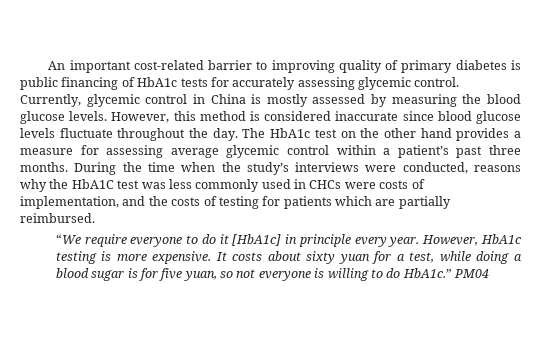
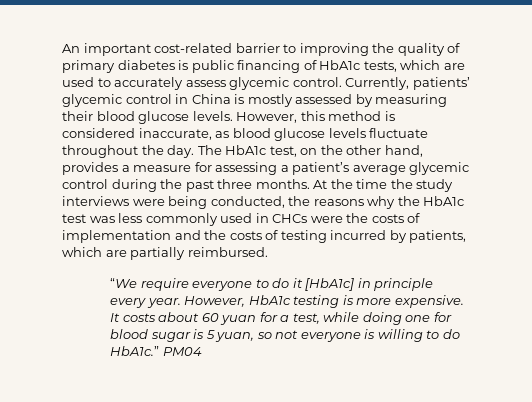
(335, 66) none -> [372,43,395,53] the
[180,77,355,90] tests for accurately assessing -> [363,60,465,72] [62,77,226,90] tests, which are used to accurately assess
(81, 100) none -> [412,77,470,90] patients’
[462,94,482,104] the -> [62,111,93,121] their
[335,111,434,121] inaccurate since -> [138,128,230,140] inaccurate, as
[314,129,337,138] test -> [269,146,297,157] test,
[420,128,452,138] hand -> [384,145,423,157] hand,
(164, 151) none -> [280,162,350,175] a patient’s
[336,145,449,158] within a patient’s -> [111,179,183,192] during the
[74,162,117,175] During -> [313,180,328,189] At
[181,162,468,175] when the study’s interviews were conducted, -> [390,179,454,192] [62,196,311,209] the study interviews were being conducted, the
[71,179,114,189] HbA1C -> [423,196,465,206] HbA1c
[379,179,425,189] [20,196,119,209] costs of implementation, -> [346,213,421,223] [62,230,171,243] the costs of implementation
[262,196,332,209] for patients -> [330,230,467,243] incurred by patients,
[306,251,336,264] sixty -> [201,313,219,322] 60
[514,254,523,261] a -> [405,312,452,322] one for
[138,268,183,281] for five -> [205,330,215,339] 5

